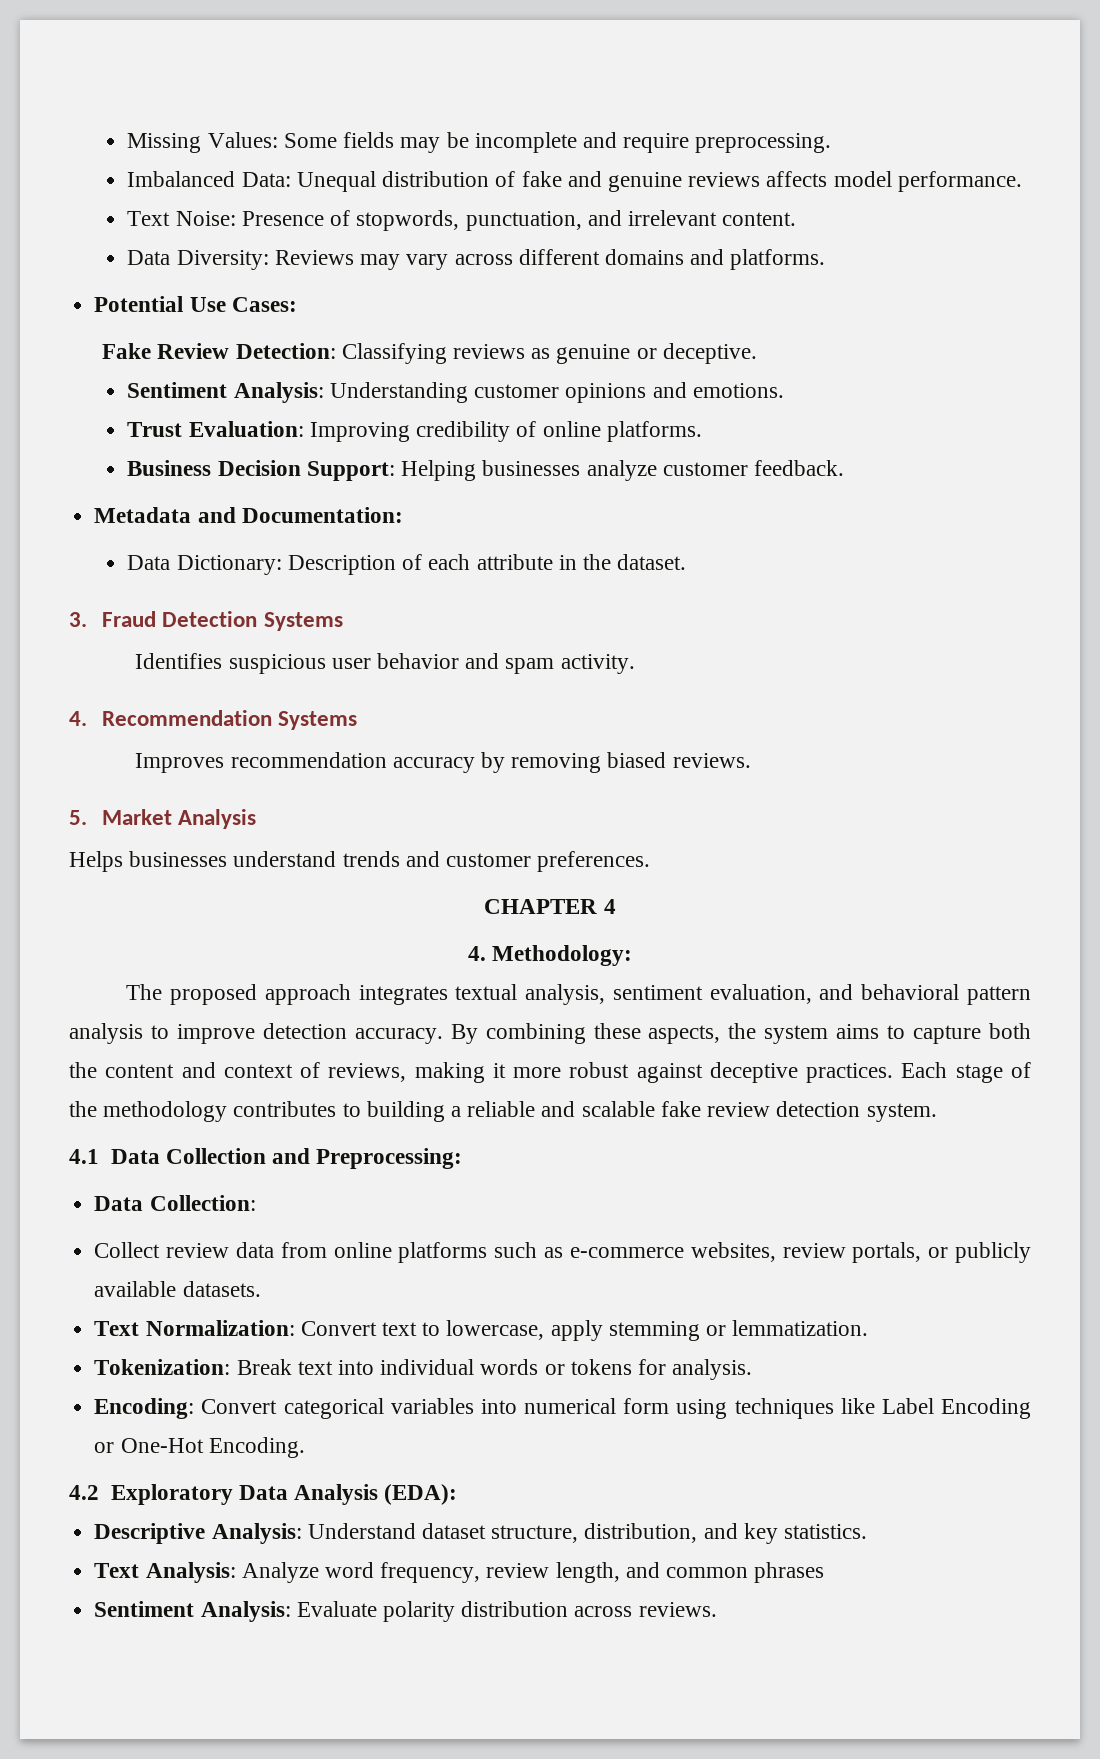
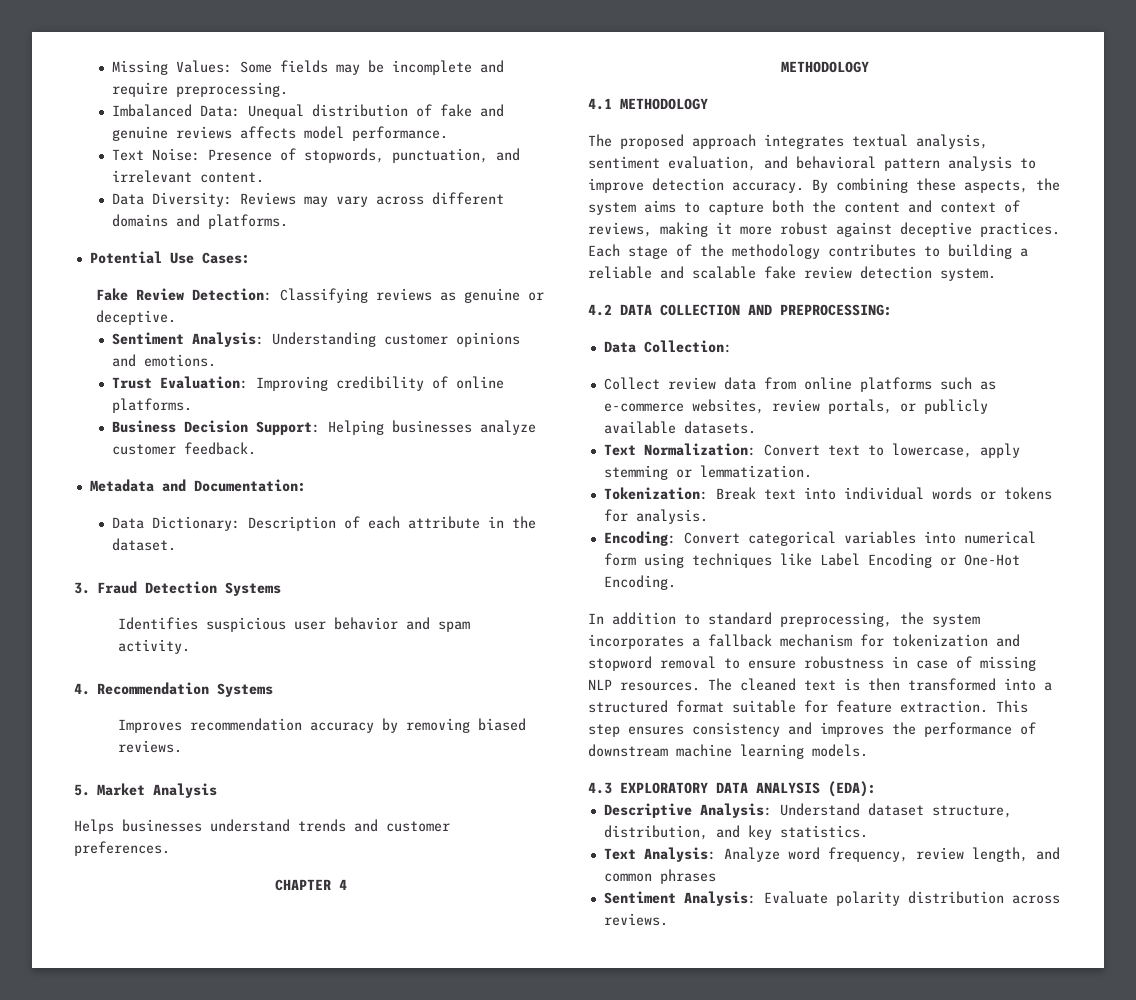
[467,945,633,966] 4. Methodology: -> [781,61,869,73] [588,98,708,110] METHODOLOGY // 4.1 METHODOLOGY
[69,1148,463,1169] 4.1 Data Collection and Preprocessing: -> [588,304,892,316] 4.2 DATA COLLECTION AND PREPROCESSING:
[69,1484,378,1505] 4.2 Exploratory Data Analysis -> [588,612,980,627] [588,634,1020,649] [588,656,1036,671] [588,678,1052,691] [588,700,1028,713] [588,722,1036,737] [588,744,868,759] [588,782,820,794] In addition to standard preprocessing, the system incorporates a fallback mechanism for tokenization and stopword removal to ensure robustness in case of missing NLP resources. The cleaned text is then transformed into a structured format suitable for feature extraction. This step ensures consistency and improves the performance of downstream machine learning models. // 4.3 EXPLORATORY DATA ANALYSIS

